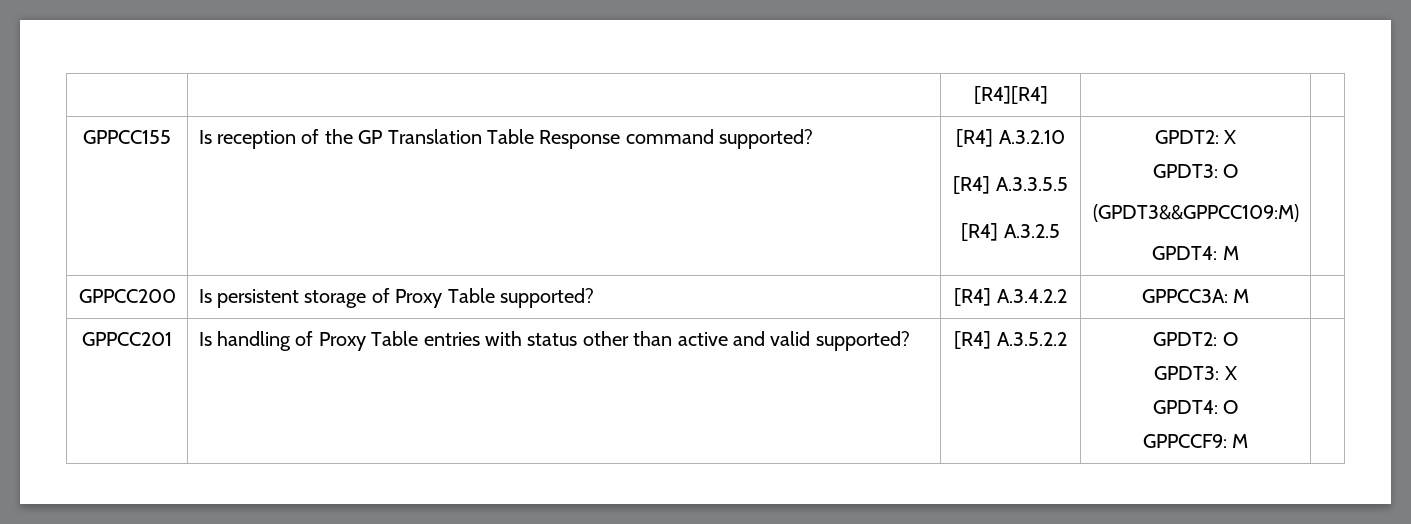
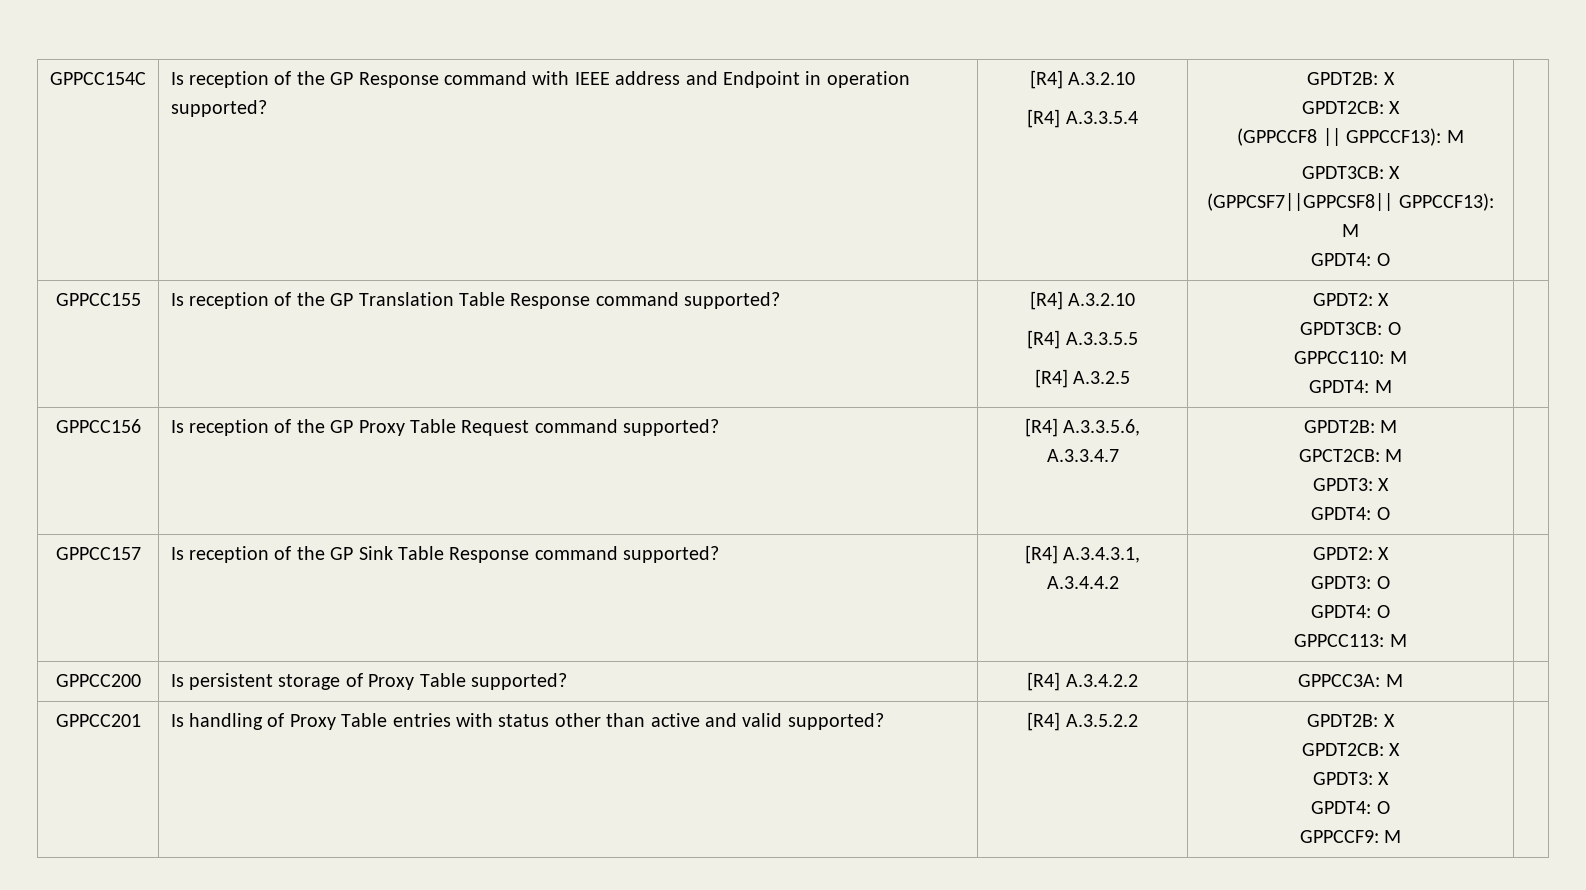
[973,86,1048,104] | | [R4][R4] | -> [50,72,146,85] [170,71,910,88] [170,100,267,117] [1029,70,1136,89] [1027,109,1138,128] [1307,72,1395,85] [1301,101,1401,114] [1237,128,1464,146] [1301,166,1401,179] [1207,193,1494,211] [1342,224,1359,237] [1311,253,1390,266] GPPCC154C | Is reception of the GP Response command with IEEE address and Endpoint in operation supported? | [R4] A.3.2.10 // [R4] A.3.3.5.4 | GPDT2B: X // GPDT2CB: X // (GPPCCF8 || GPPCCF13): M // GPDT3CB: X // (GPPCSF7||GPPCSF8|| GPPCCF13): M // GPDT4: O
(1237, 137) none -> [1300,322,1401,335] [1294,351,1407,364] [1309,380,1392,393] [55,419,141,433] [170,419,720,436] [1024,418,1141,437] [1046,449,1119,462] [1303,420,1398,433] [1298,449,1403,462] [1312,478,1390,491] [1311,507,1390,520] [55,547,141,560] [170,546,720,563] [1024,545,1141,564] [1046,576,1119,589] [1312,547,1390,560] // GPDT3CB: O // GPPCC110: M // GPDT4: M | // GPPCC156 | Is reception of the GP Proxy Table Request command supported? | [R4] A.3.3.5.6, A.3.3.4.7 | GPDT2B: M // GPCT2CB: M // GPDT3: X // GPDT4: O | // GPPCC157 | Is reception of the GP Sink Table Response command supported? | [R4] A.3.4.3.1, A.3.4.4.2 | GPDT2: X
[1092,204,1299,222] [1152,246,1218,260] (GPDT3&&GPPCC109:M) // GPDT4: -> [1311,605,1390,618] [1294,634,1385,647] GPDT4: O // GPPCC113:
[1153,332,1238,346] GPDT2: O -> [1307,714,1395,727] [1301,743,1401,756] GPDT2B: X // GPDT2CB: X

